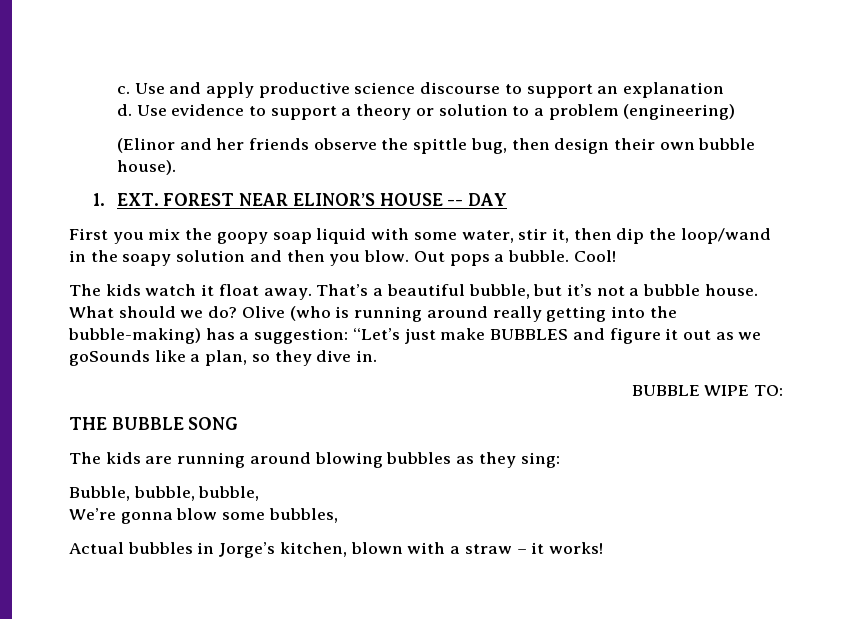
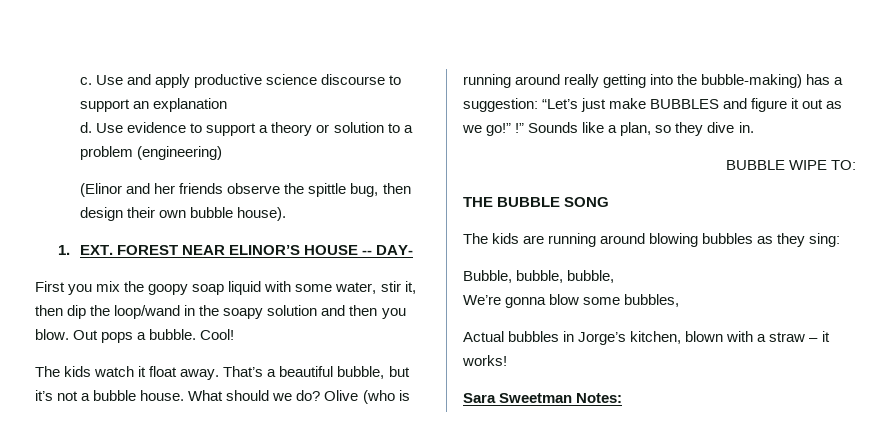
[468,193,508,206] DAY -> [376,245,414,255] DAY-
[69,350,150,366] goSounds -> [486,122,579,136] go!” !” Sounds
(603, 548) none -> [463,393,623,403] // Sara Sweetman Notes:

